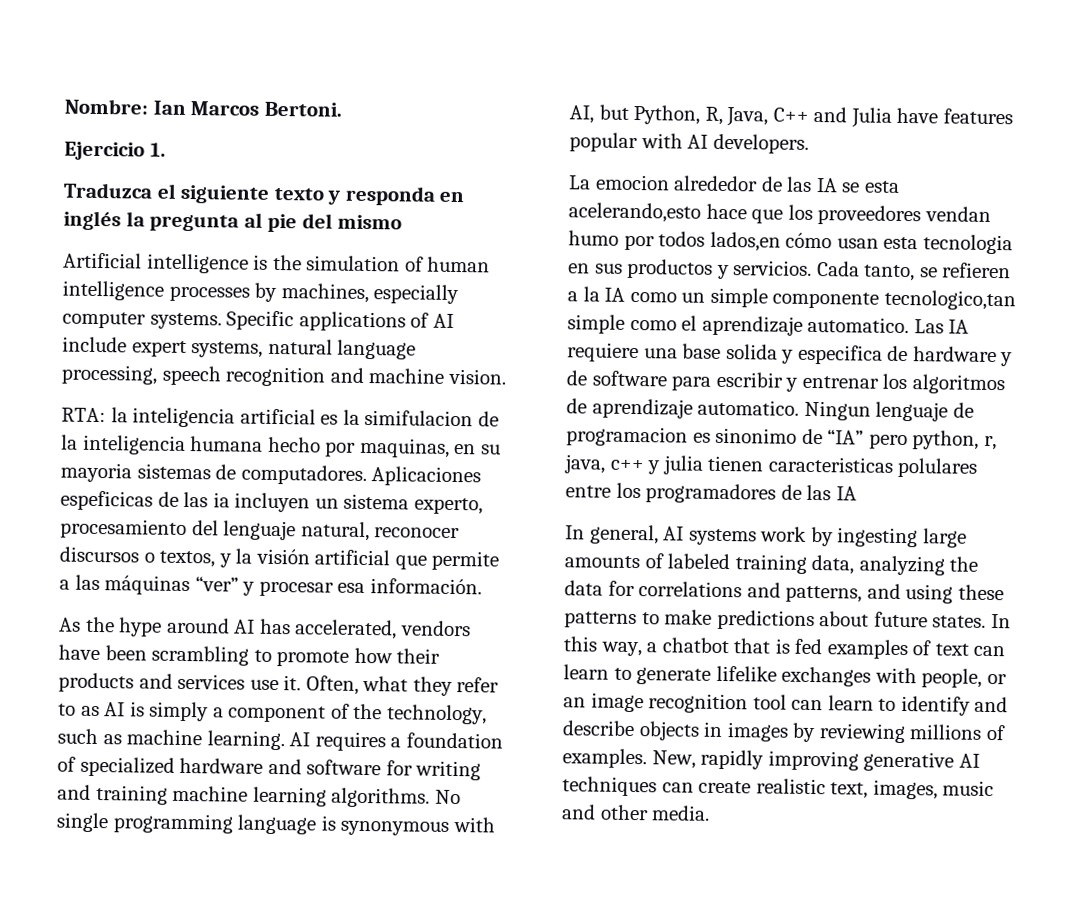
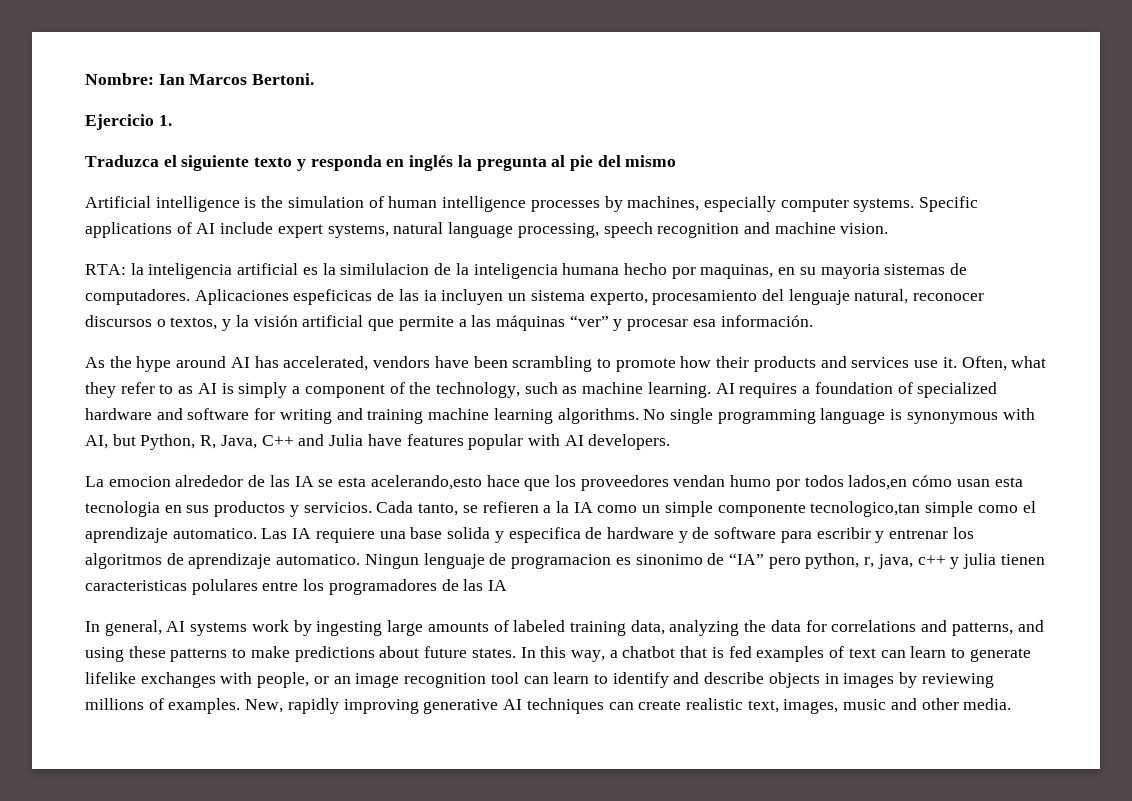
[364,409,474,427] simifulacion -> [340,263,430,275] similulacion

